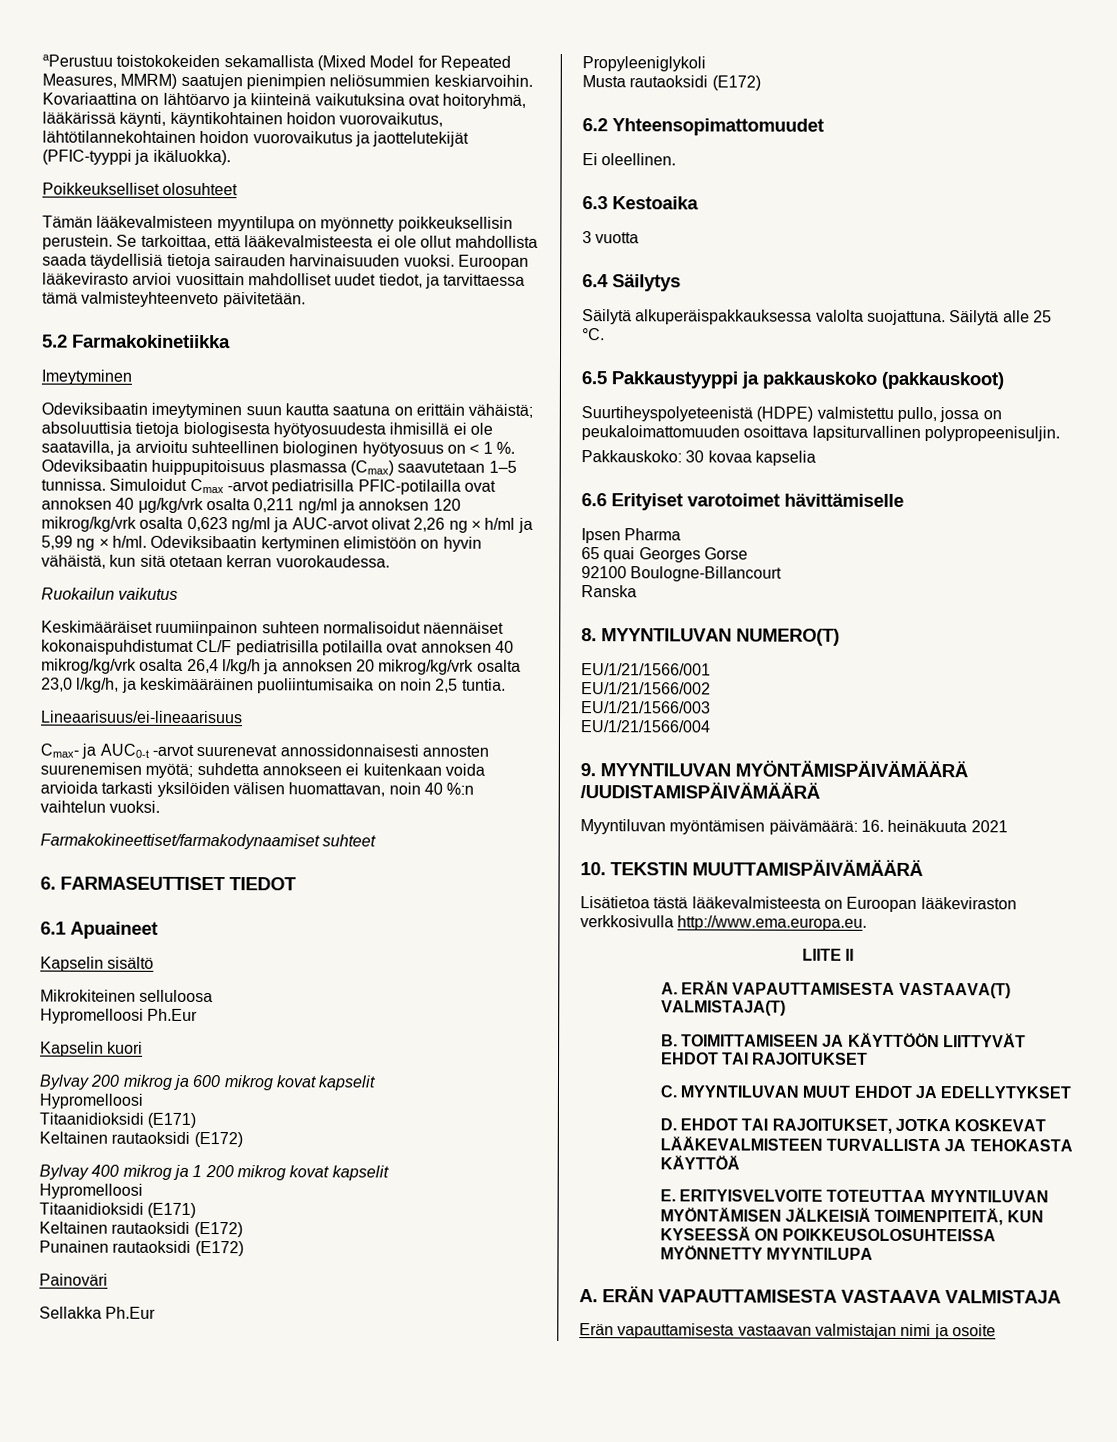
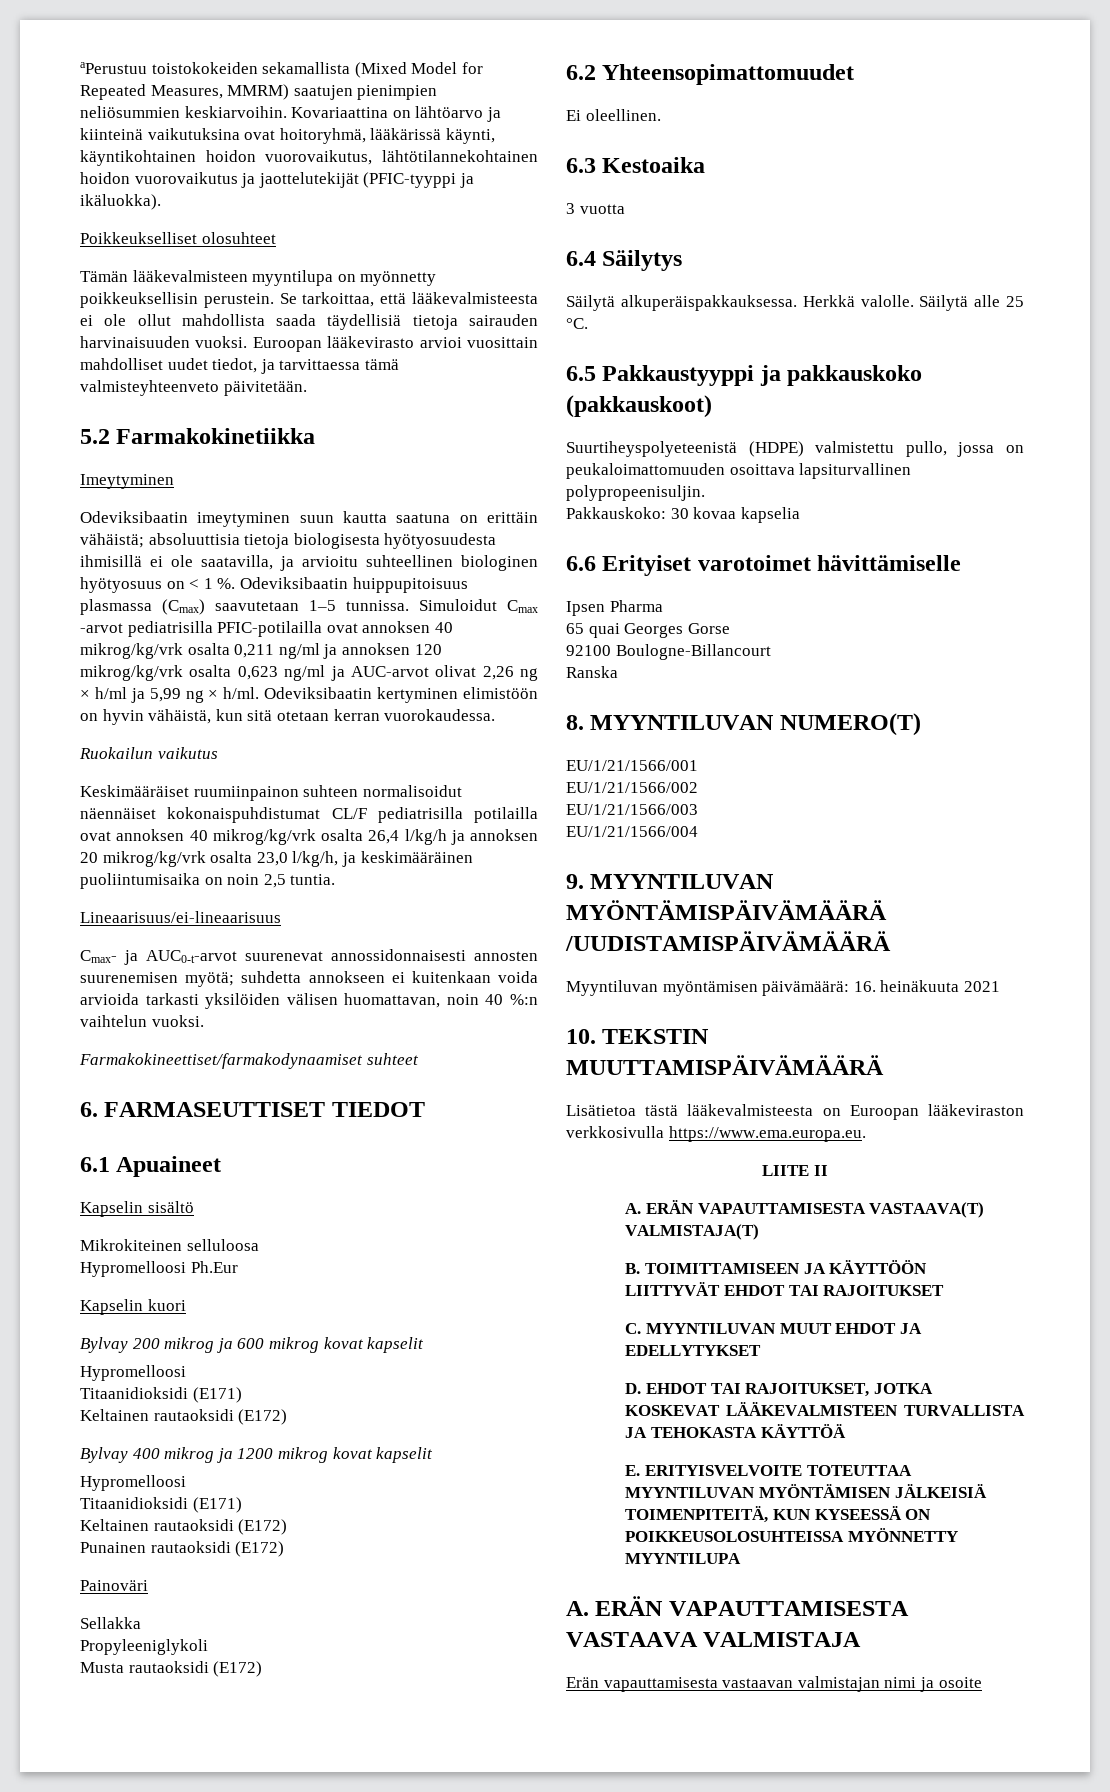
[137,497,204,514] μg/kg/vrk -> [80,643,183,659] mikrog/kg/vrk
[99,743,194,758] AUC0-t -arvot -> [146,950,237,963] AUC0-t-arvot
[192,1164,234,1178] 1 200 -> [237,1448,274,1459] 1200
[105,1306,157,1319] Ph.Eur -> (141, 1623) none
[635,309,946,326] alkuperäispakkauksessa valolta suojattuna. -> [620,295,914,311] alkuperäispakkauksessa. Herkkä valolle.
[677,915,868,931] http://www.ema.europa.eu. -> [668,1126,866,1142] https://www.ema.europa.eu.

